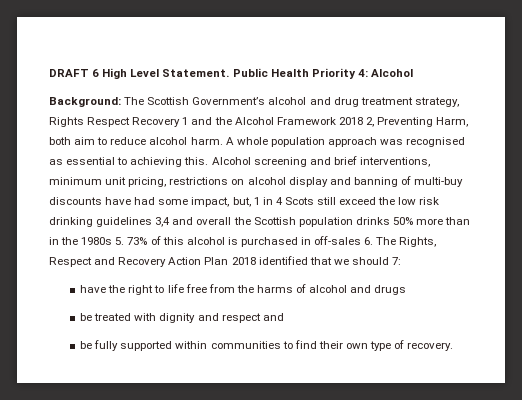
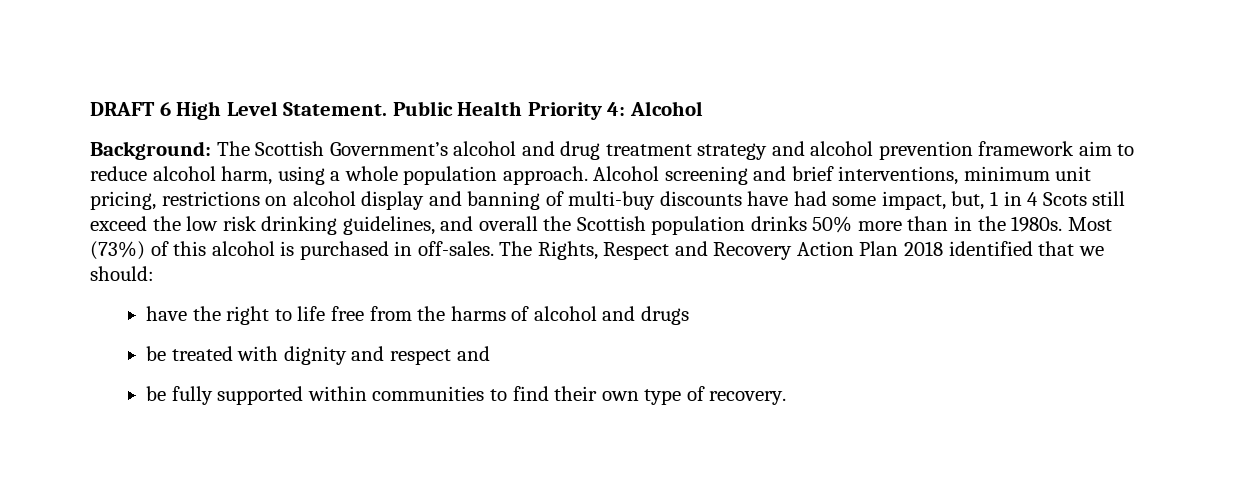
[414,97,459,107] [49,117,469,127] [49,137,466,147] [49,157,209,167] strategy, Rights Respect Recovery 1 and the Alcohol Framework 2018 2, Preventing Harm, both aim to reduce alcohol harm. A whole population approach was recognised as essential to achieving this. -> [697,141,1135,160] [90,166,588,185] strategy and alcohol prevention framework aim to reduce alcohol harm, using a whole population approach.
[96,217,171,227] guidelines 3,4 -> [342,216,435,235] guidelines,
[81,237,148,245] 1980s 5. 73% -> [1011,216,1112,232] [90,241,145,260] 1980s. Most (73%)
[314,236,374,245] off-sales 6. -> [417,241,494,256] off-sales.
[351,257,402,265] should 7: -> [90,266,154,281] should:

